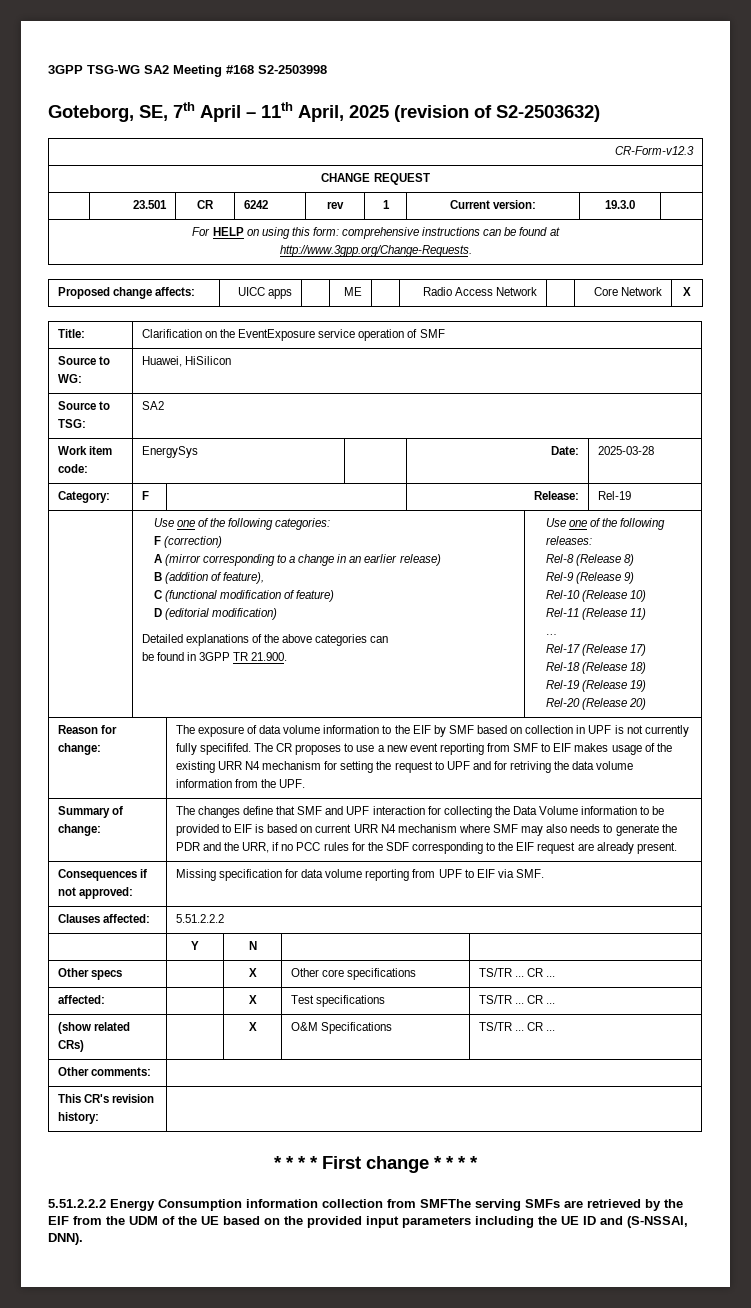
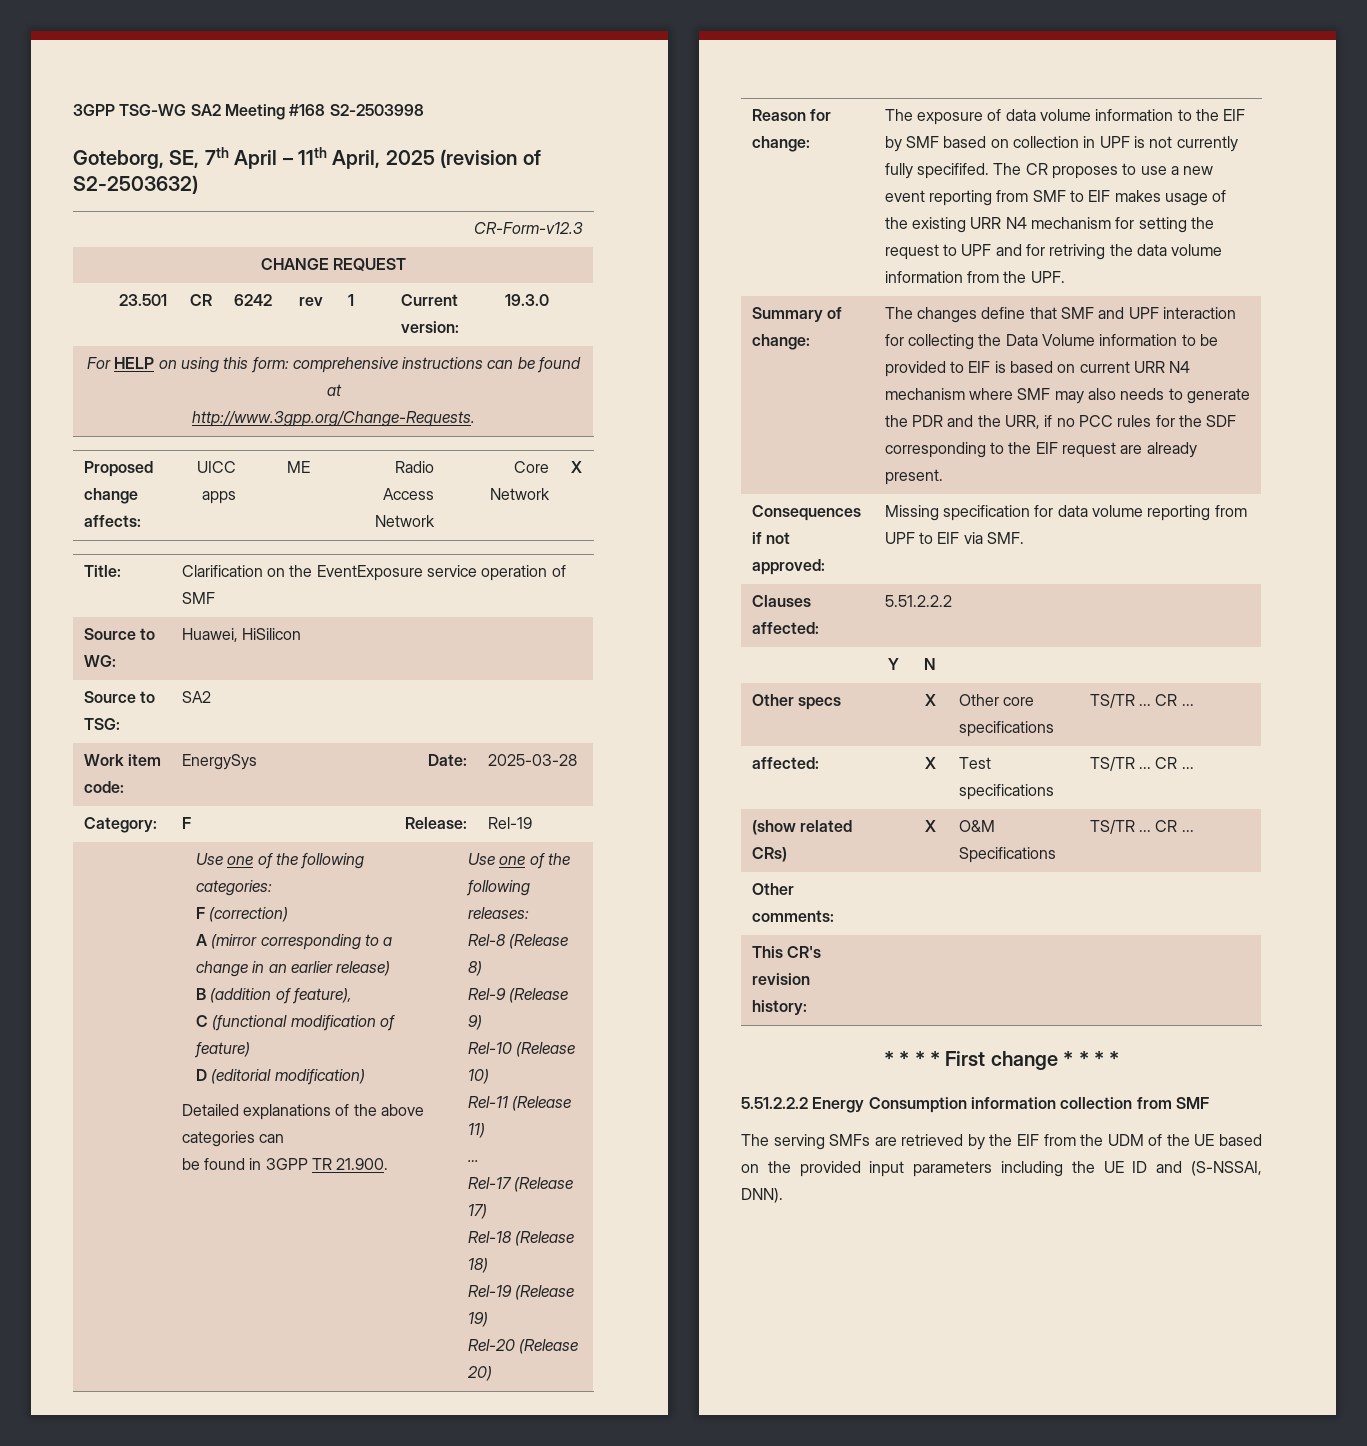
[420,1199,471,1208] SMFThe -> [1175,1097,1209,1109] [741,1134,769,1146] SMF // The

